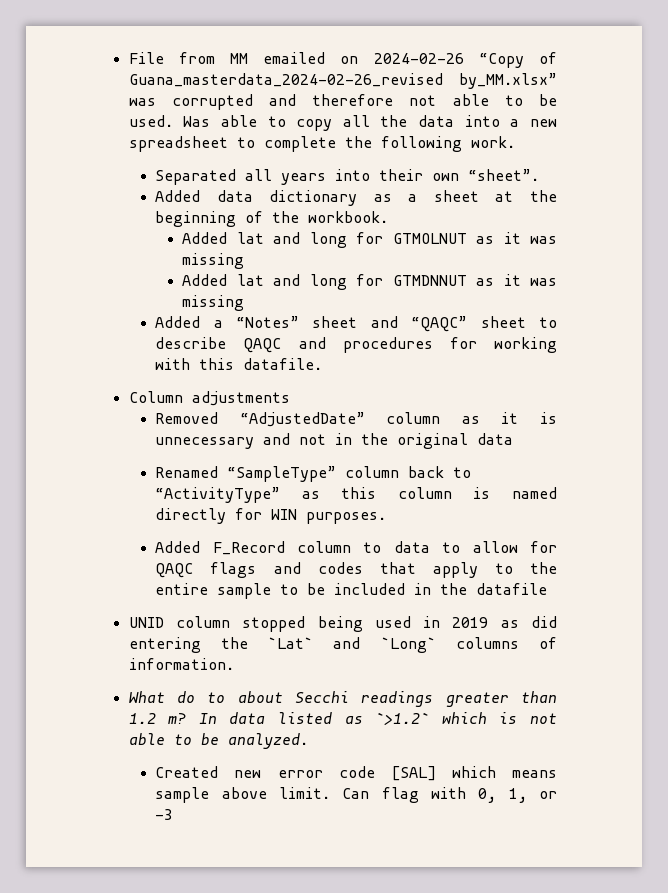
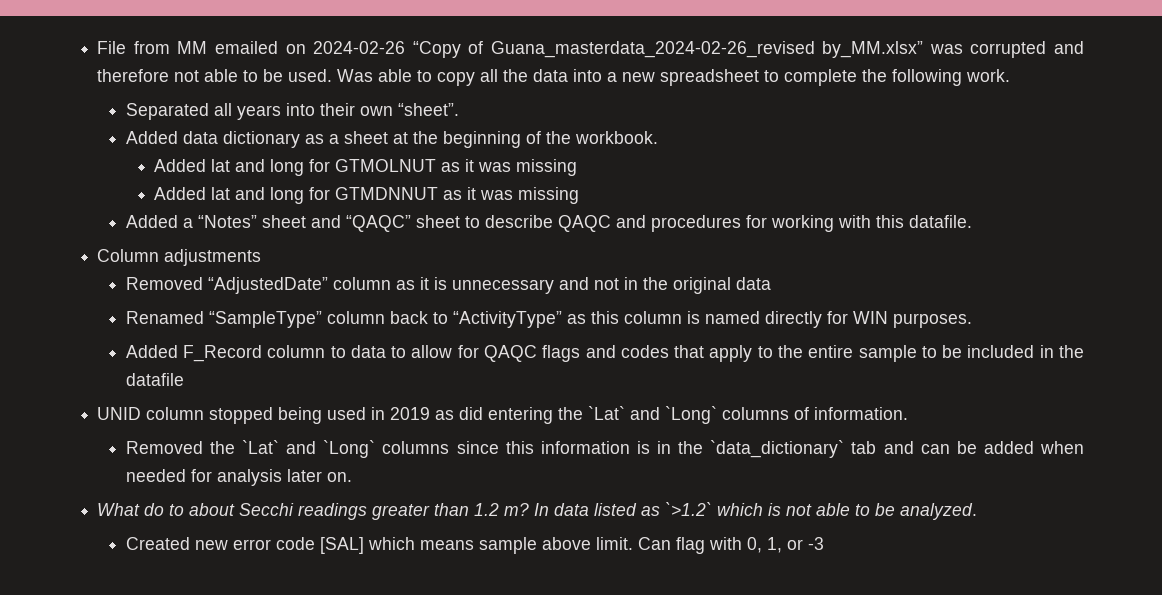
(234, 664) none -> [125,440,1084,458] [125,469,352,486] // Removed the `Lat` and `Long` columns since this information is in the `data_dictionary` tab and can be added when needed for analysis later on.

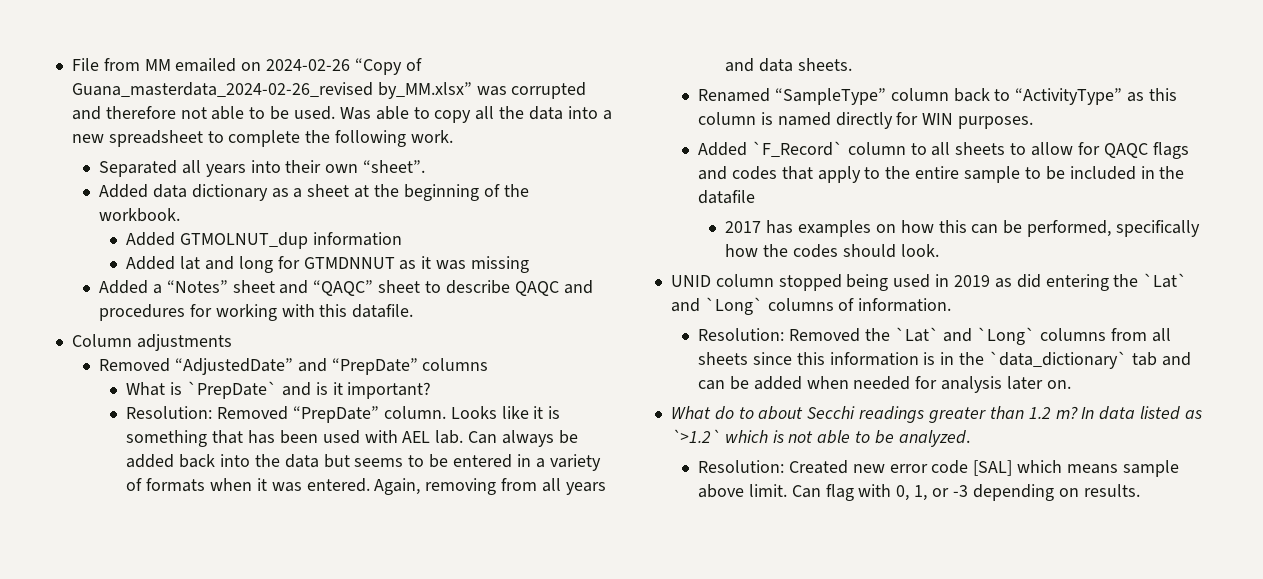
[211,159,578,176] lat and long for GTMOLNUT as it was missing -> [180,232,402,249] GTMOLNUT_dup information
[332,277,771,294] column as it is unnecessary and not in the original data -> [297,358,489,375] [126,381,432,399] [126,406,561,423] [126,430,578,447] [126,454,601,471] [126,478,606,495] [725,58,852,72] and “PrepDate” columns // What is `PrepDate` and is it important? // Resolution: Removed “PrepDate” column. Looks like it is something that has been used with AEL lab. Can always be added back into the data but seems to be entered in a variety of formats when it was entered. Again, removing from all years and data sheets.
[183,345,263,362] F_Record -> [751,141,843,157] `F_Record`
[350,345,386,358] data -> [931,142,1006,156] all sheets
(184, 379) none -> [725,220,1201,237] [725,244,939,258] // 2017 has examples on how this can be performed, specifically how the codes should look.
(909, 413) none -> [698,328,785,341] Resolution:
(450, 447) none -> [1111,328,1171,342] [698,352,749,365] from all sheets
(978, 511) none -> [698,460,785,473] Resolution:
(824, 543) none -> [972,484,1140,501] depending on results.

